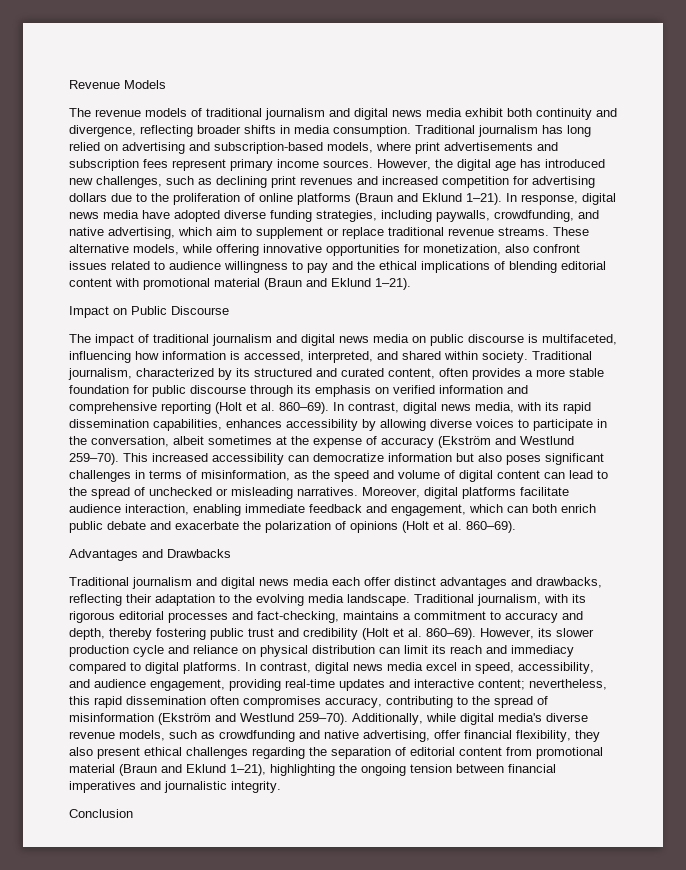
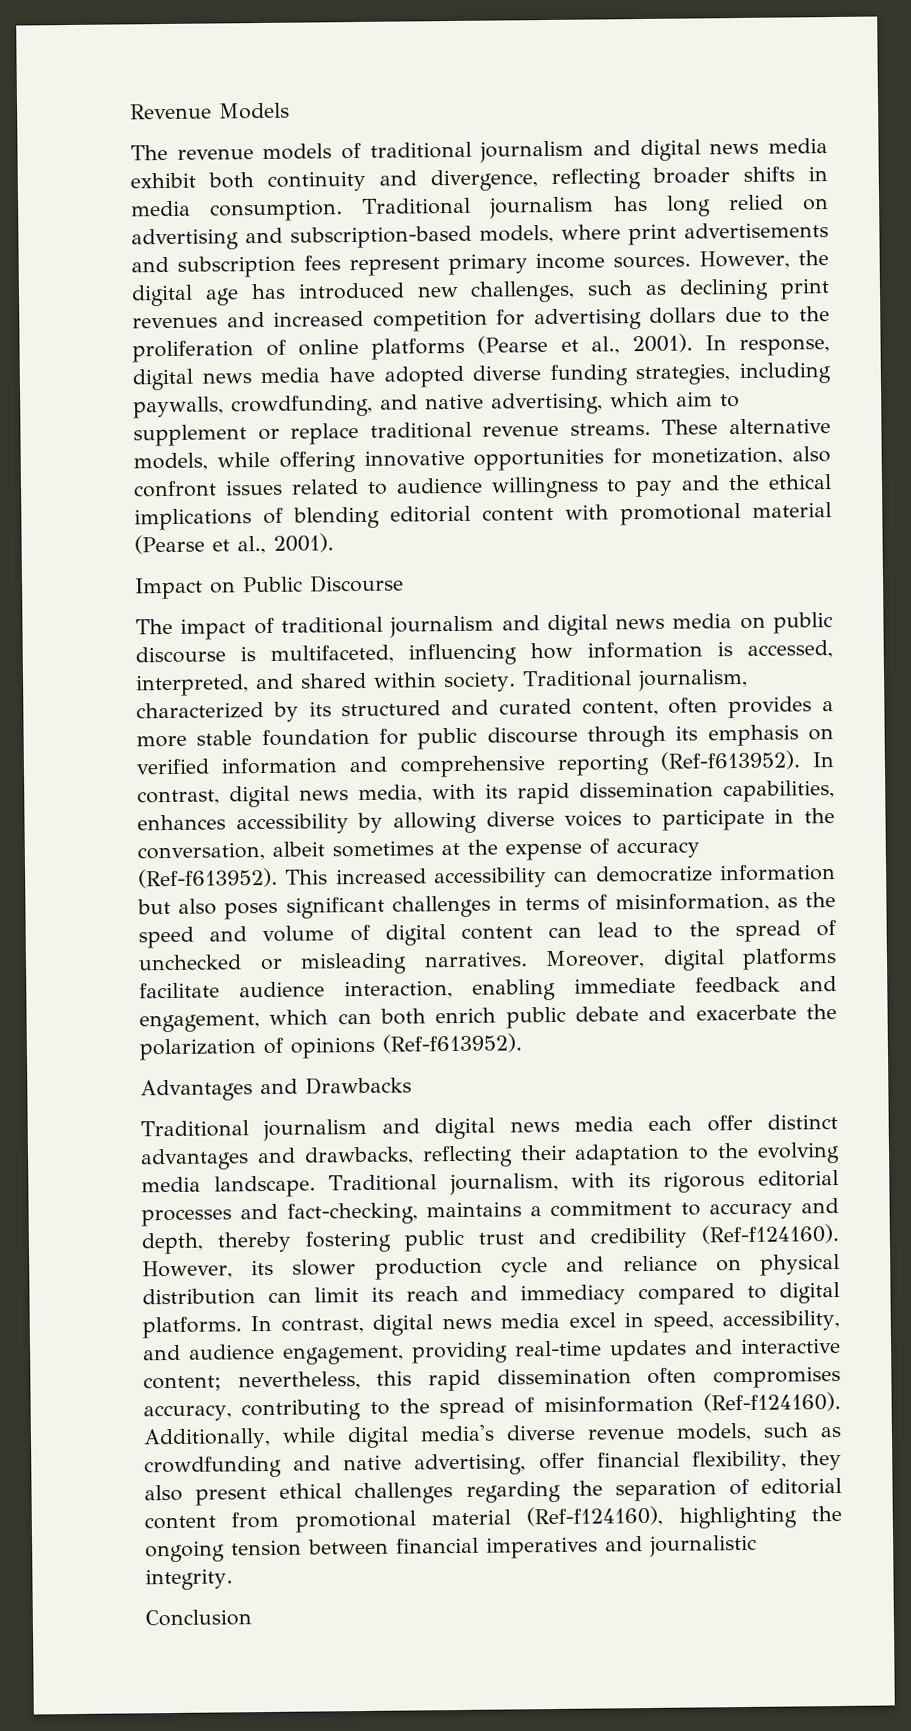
[355,193,502,205] (Braun and Eklund 1–21). -> [477,333,693,355] (Pearse et al., 2001).
[264,278,411,290] (Braun and Eklund 1–21). -> [134,533,334,555] (Pearse et al., 2001).
[215,402,329,414] (Holt et al. 860–69). -> [659,750,801,771] (Ref-f613952).
[438,436,574,448] [69,453,119,465] (Ekström and Westlund 259–70). -> [138,867,278,889] (Ref-f613952).
[402,521,516,533] (Holt et al. 860–69). -> [382,1033,522,1054] (Ref-f613952).
[362,628,476,640] (Holt et al. 860–69). -> [701,1224,839,1245] (Ref-f124160).
[158,713,348,725] (Ekström and Westlund 259–70). -> [702,1391,841,1413] (Ref-f124160).
[119,764,266,776] (Braun and Eklund 1–21), -> [526,1505,664,1528] (Ref-f124160),

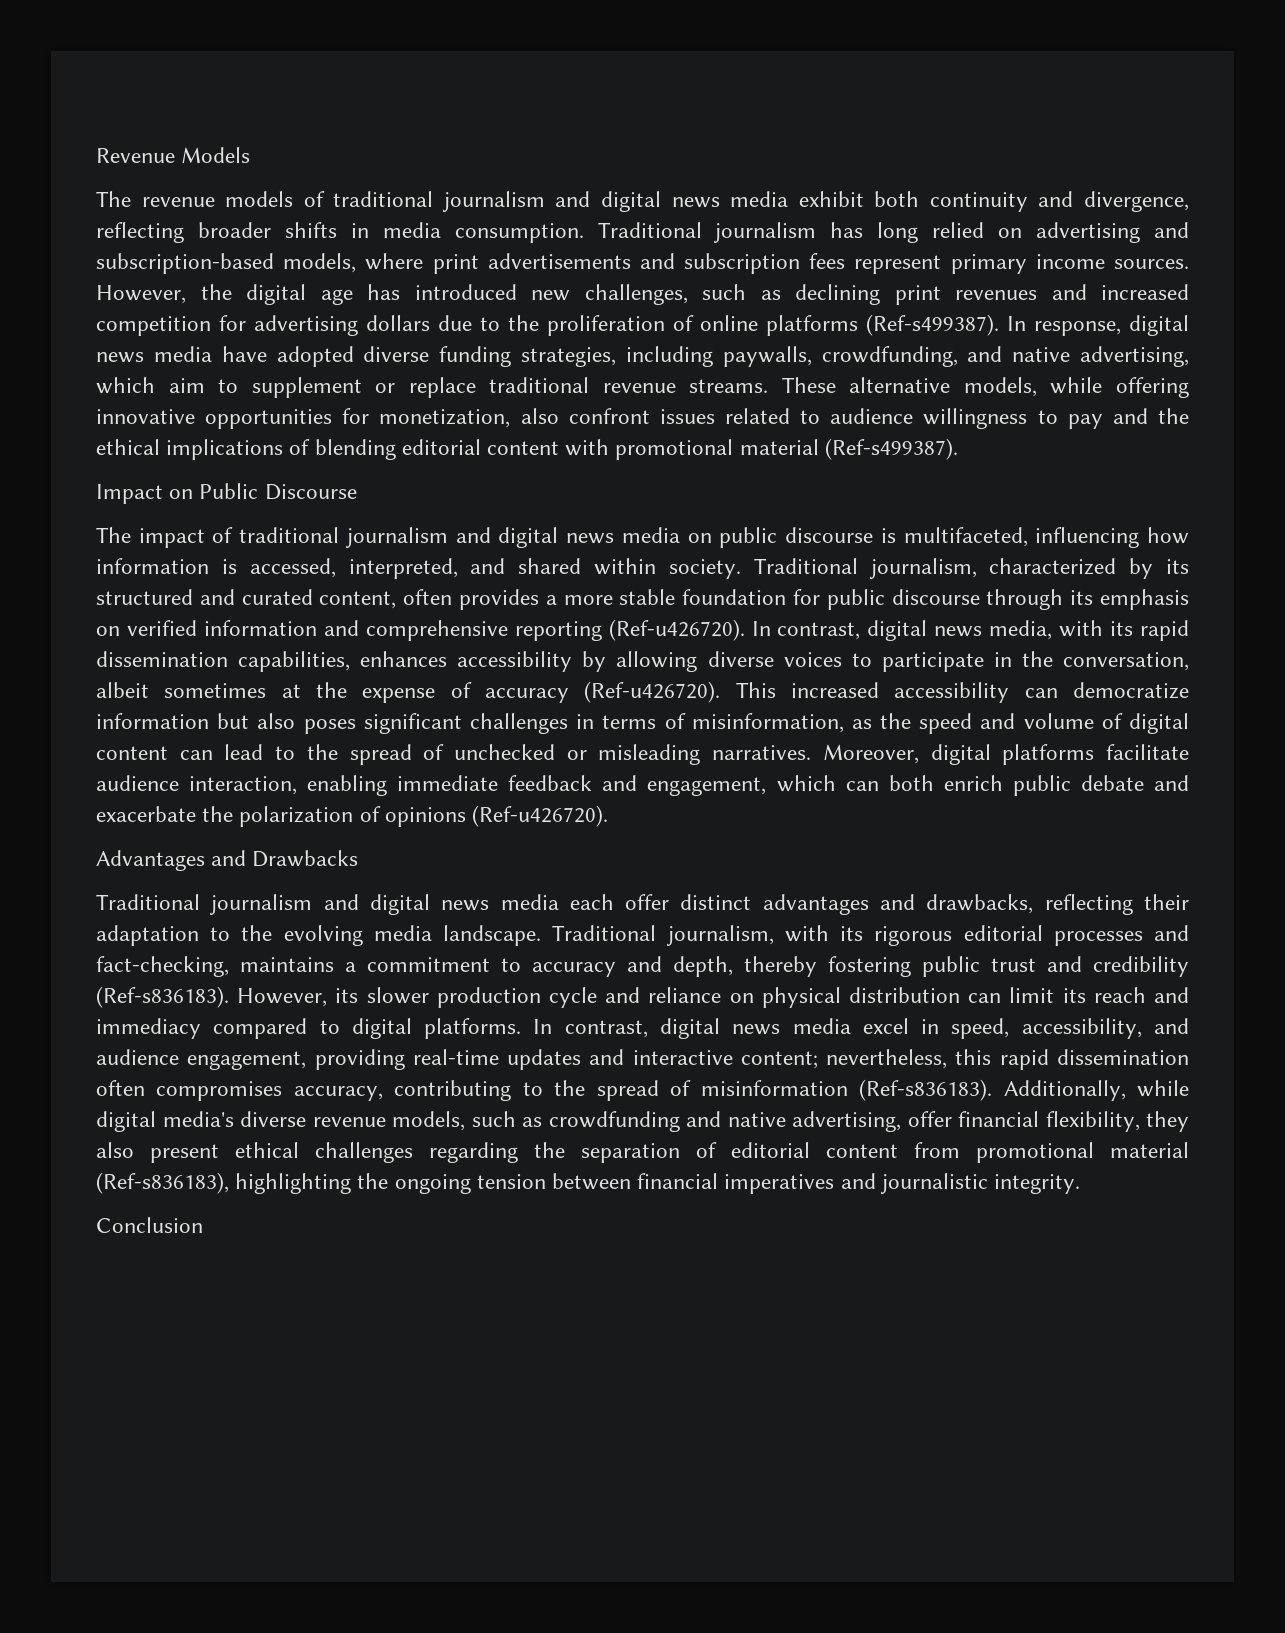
[477,333,693,355] (Pearse et al., 2001). -> [866,314,999,336] (Ref-s499387).
[134,533,334,555] (Pearse et al., 2001). -> [824,438,958,460] (Ref-s499387).
[659,750,801,771] (Ref-f613952). -> [608,619,745,641] (Ref-u426720).
[138,867,278,889] (Ref-f613952). -> [584,681,721,703] (Ref-u426720).
[382,1033,522,1054] (Ref-f613952). -> [472,805,609,827] (Ref-u426720).
[701,1224,839,1245] (Ref-f124160). -> [96,986,229,1008] (Ref-s836183).
[702,1391,841,1413] (Ref-f124160). -> [859,1079,993,1101] (Ref-s836183).
[526,1505,664,1528] (Ref-f124160), -> [96,1172,229,1194] (Ref-s836183),

